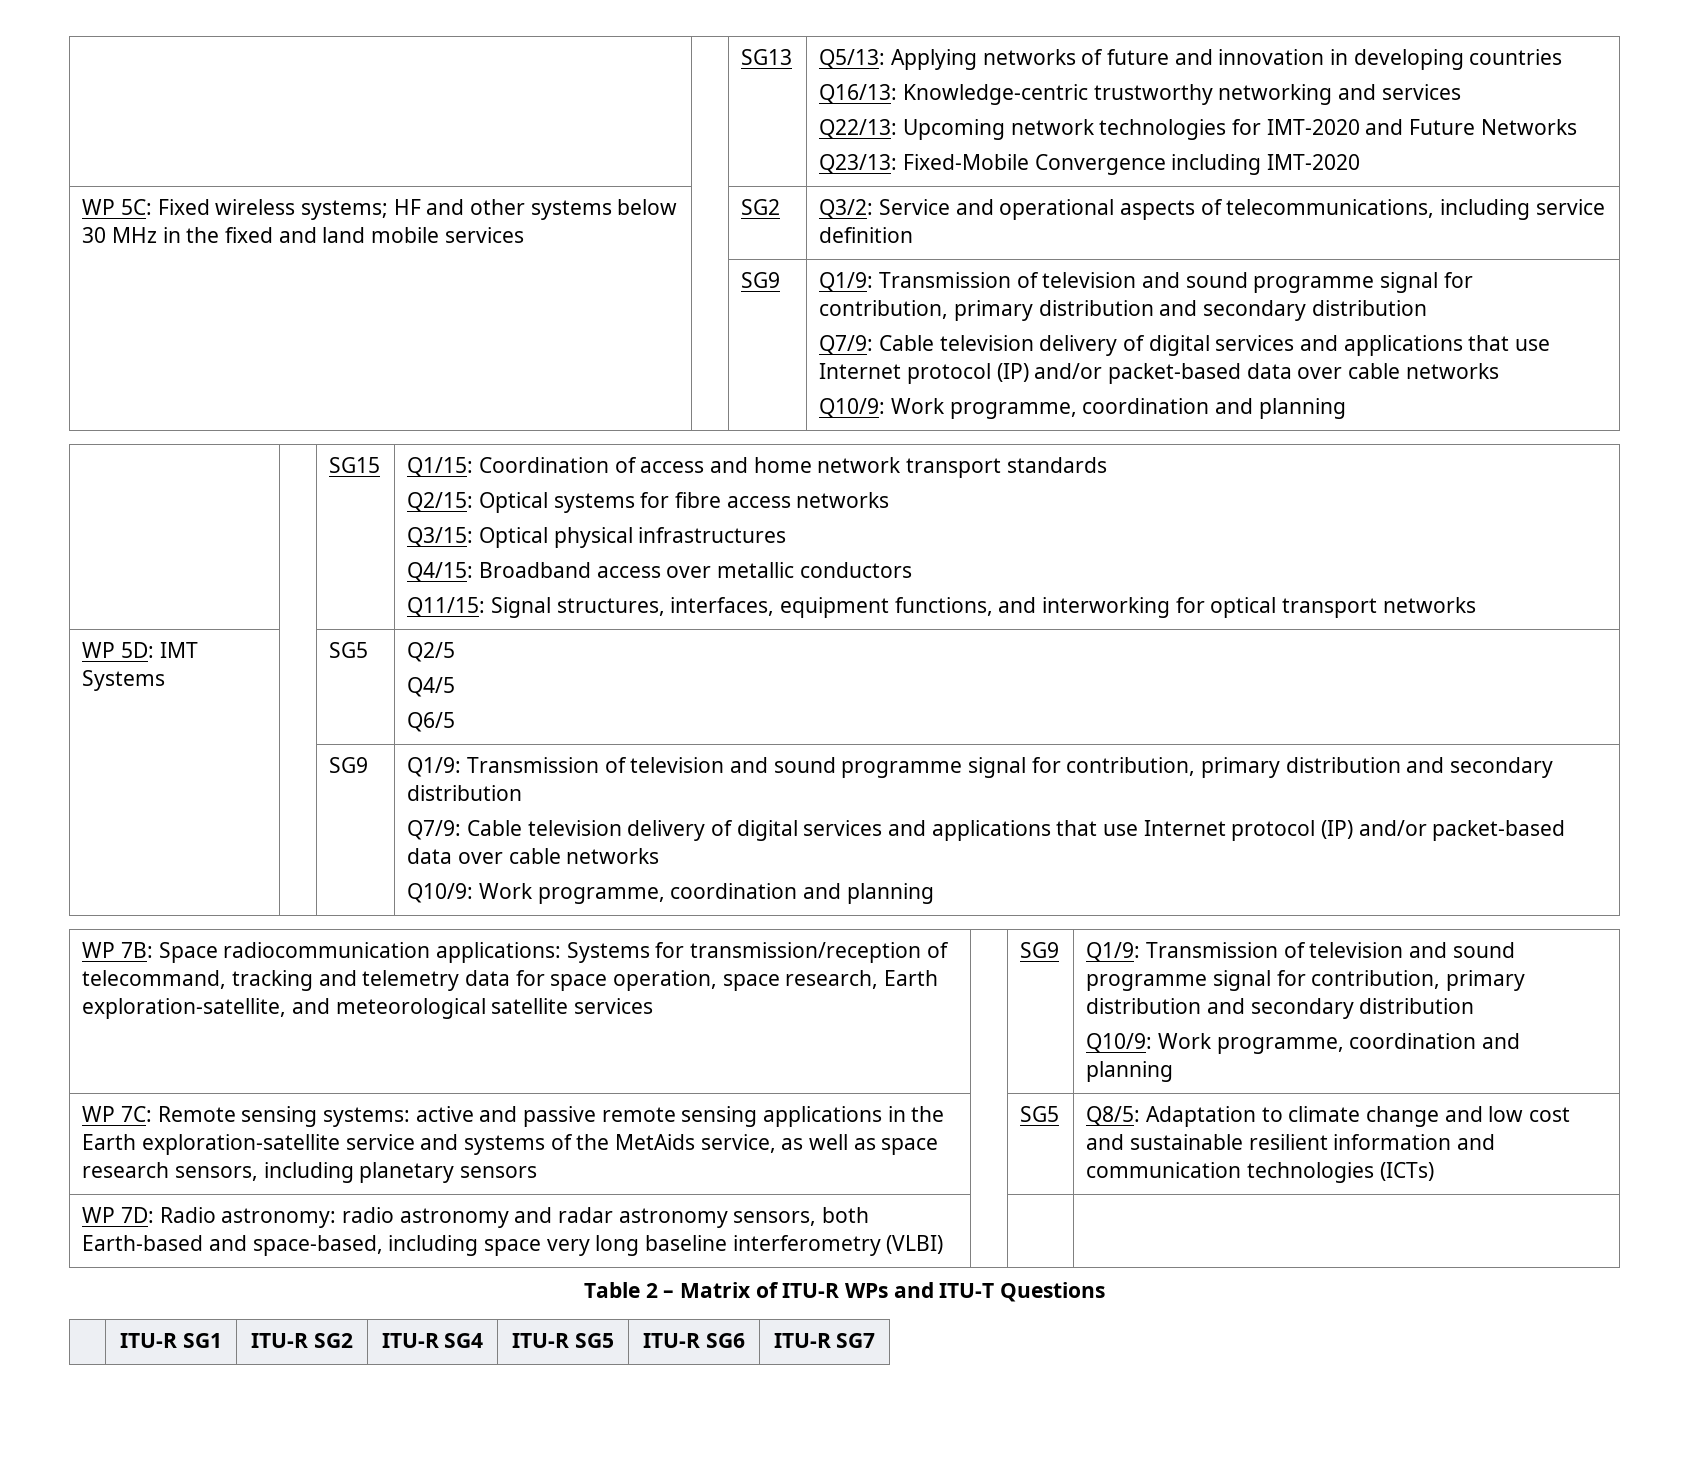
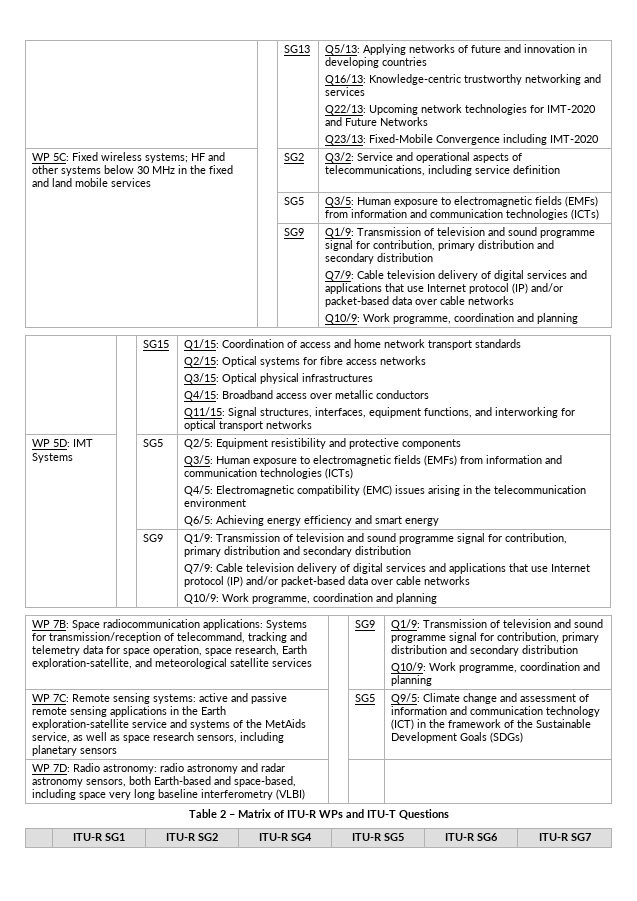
(914, 235) none -> [284,197,305,205] [325,196,599,207] [325,209,600,220] // | | SG5 | Q3/5: Human exposure to electromagnetic fields (EMFs) from information and communication technologies (ICTs)
[407,642,456,662] [407,677,456,697] [407,712,456,732] Q2/5 // Q4/5 // Q6/5 -> [184,438,462,449] [184,455,563,466] [184,468,354,479] [184,485,587,496] [184,498,247,507] [184,515,440,526] Q2/5: Equipment resistibility and protective components // Q3/5: Human exposure to electromagnetic fields (EMFs) from information and communication technologies (ICTs) // Q4/5: Electromagnetic compatibility (EMC) issues arising in the telecommunication environment // Q6/5: Achieving energy efficiency and smart energy
[1086,1106,1570,1127] [1086,1134,1495,1150] [1086,1162,1434,1183] Q8/5: Adaptation to climate change and low cost and sustainable resilient information and communication technologies (ICTs) -> [391,693,590,704] [391,706,601,717] [391,719,592,730] [391,732,524,743] Q9/5: Climate change and assessment of information and communication technology (ICT) in the framework of the Sustainable Development Goals (SDGs)

